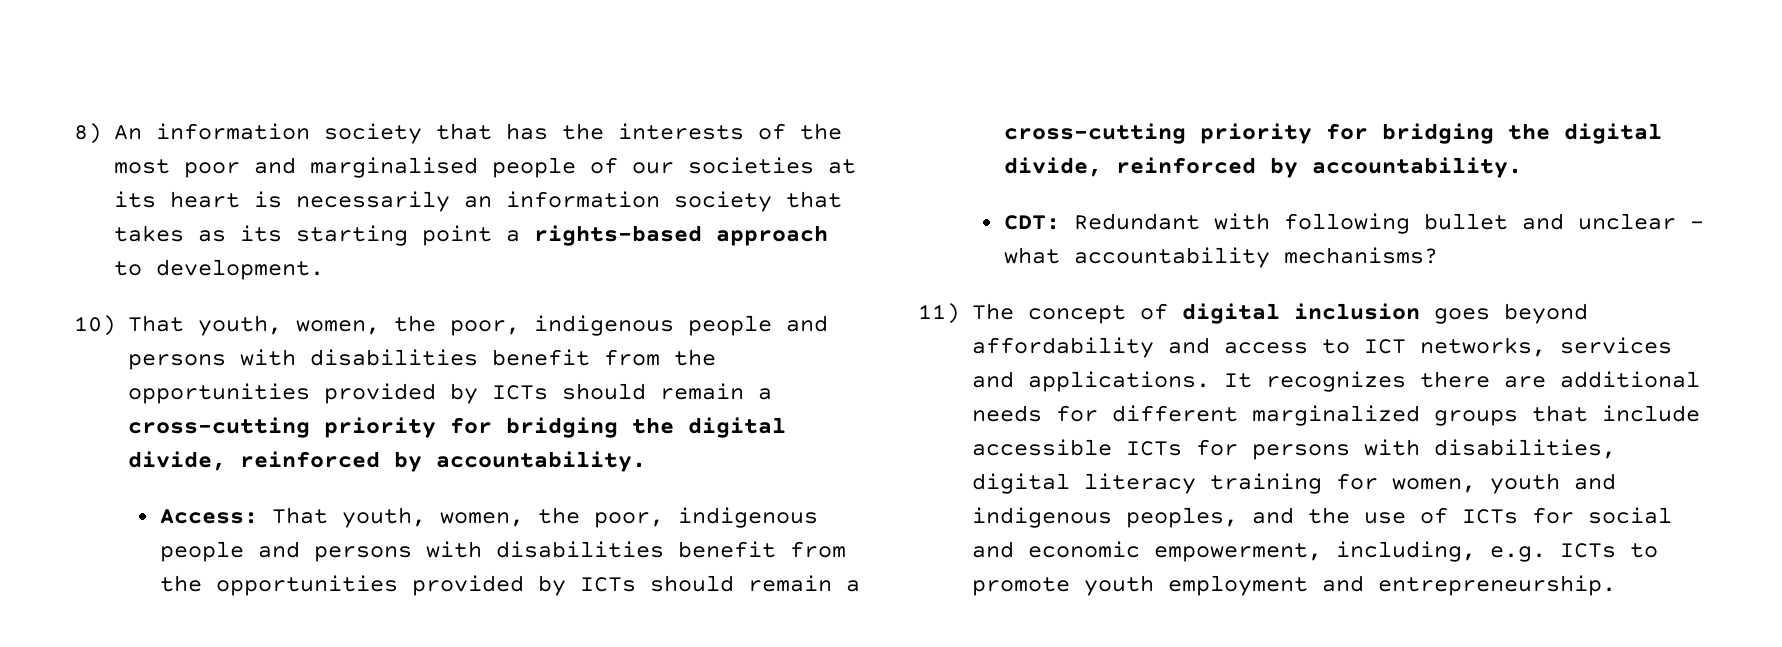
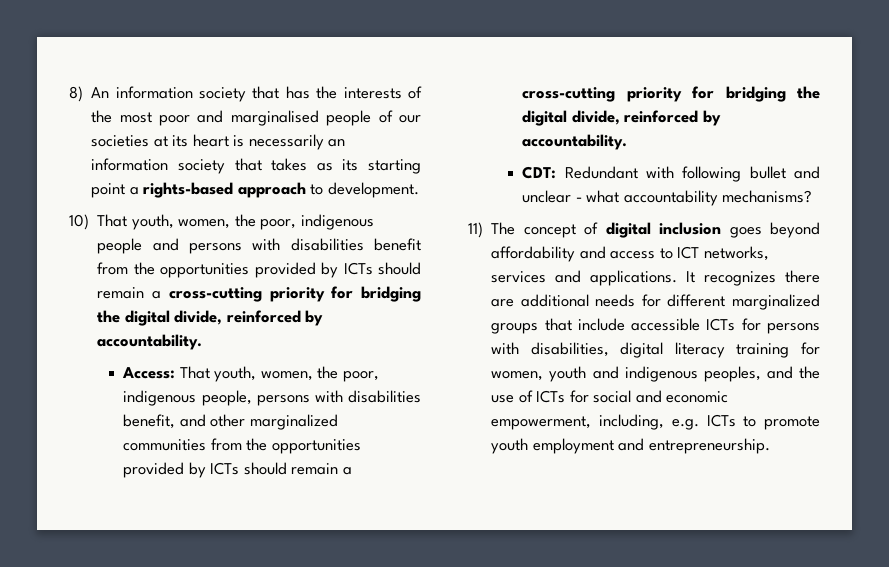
[159,541,776,562] people and persons with disabilities benefit -> [201,390,422,406] [123,414,338,430] [123,439,207,451] people, persons with disabilities benefit, and other marginalized communities

